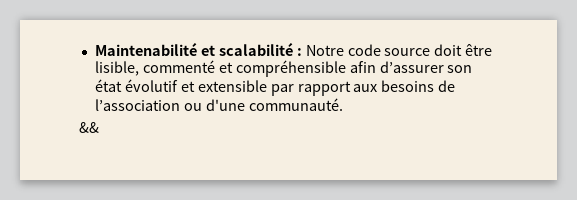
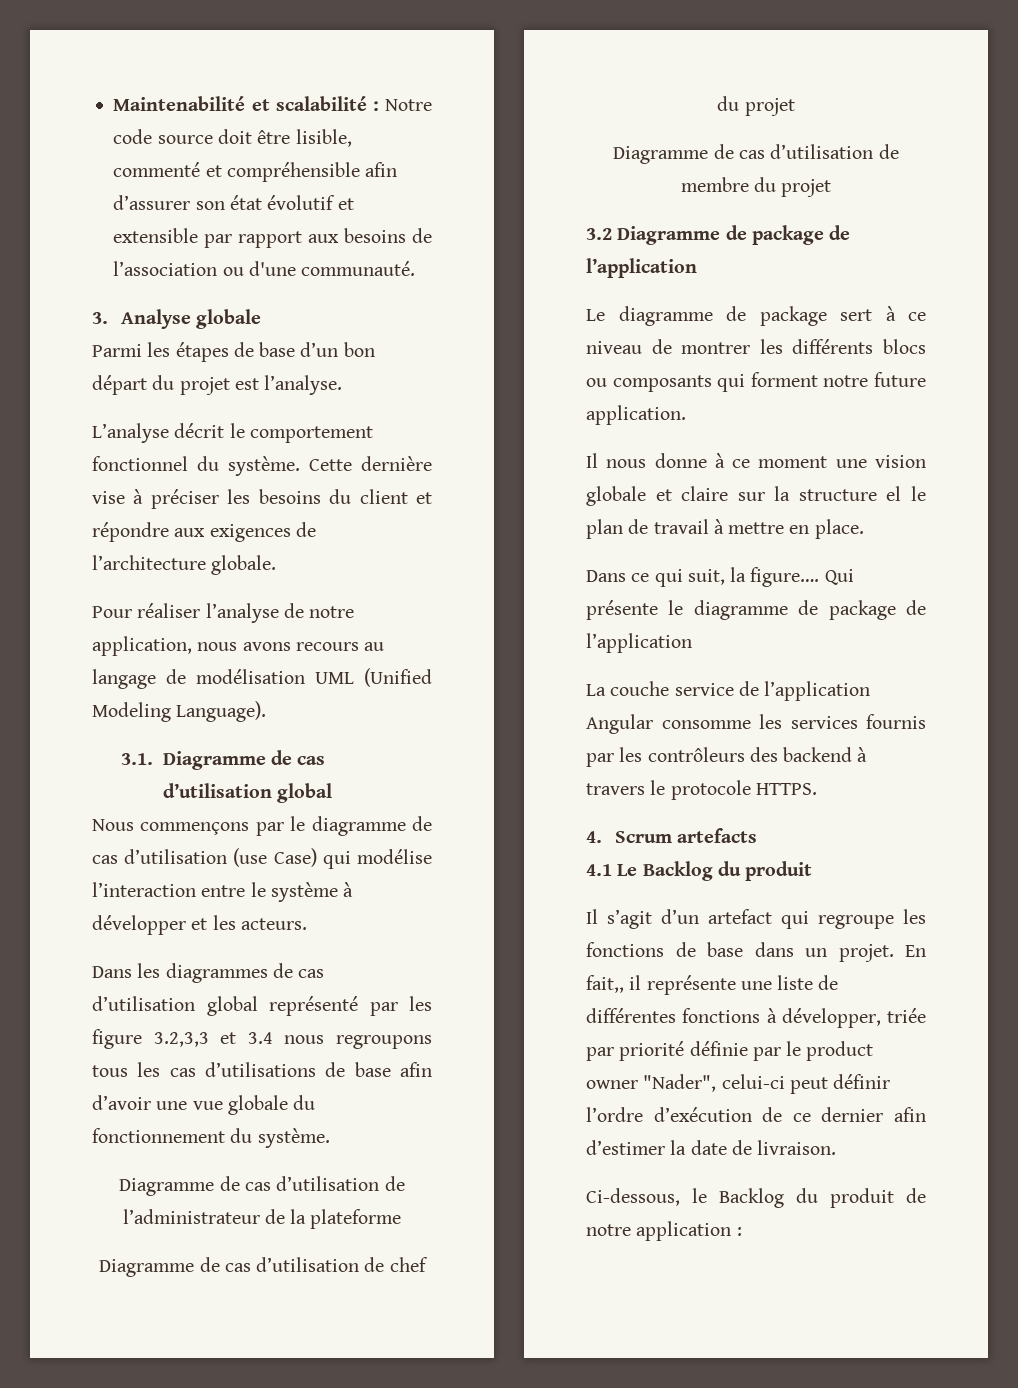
[79,122,99,133] && -> [92,309,262,329] [92,342,375,362] [92,375,343,395] [92,423,373,443] [92,456,432,476] [92,489,432,509] [92,522,316,542] [92,555,277,575] [92,603,355,623] [92,636,385,656] [92,668,432,689] [92,701,267,722] [121,750,326,770] [162,783,333,803] [92,816,432,836] [92,848,432,869] [92,882,354,902] [92,915,307,935] [92,963,325,983] [92,996,432,1016] [92,1029,432,1049] [92,1062,432,1077] [92,1095,316,1115] [92,1128,330,1148] [119,1176,405,1196] [122,1209,402,1229] [99,1257,428,1277] [717,96,795,116] [613,144,899,164] [680,177,832,197] [586,225,851,245] [586,258,697,278] [586,306,926,326] [586,339,926,354] [586,372,926,392] [586,405,686,425] [586,453,926,468] [586,486,926,506] [586,519,864,539] [586,567,854,587] [586,600,926,620] [586,633,692,653] [586,681,871,701] [586,714,926,734] [586,747,868,767] [586,780,817,800] [586,828,758,843] [586,861,813,881] [586,909,926,929] [586,942,926,962] [586,975,839,995] [586,1008,926,1028] [586,1041,874,1061] [586,1074,891,1094] [586,1107,926,1122] [586,1140,837,1155] [586,1188,926,1208] [586,1221,742,1241] 3. Analyse globale // Parmi les étapes de base d’un bon départ du projet est l’analyse. // L’analyse décrit le comportement fonctionnel du système. Cette dernière vise à préciser les besoins du client et répondre aux exigences de l’architecture globale. // Pour réaliser l’analyse de notre application, nous avons recours au langage de modélisation UML (Unified Modeling Language). // 3.1. Diagramme de cas d’utilisation global // Nous commençons par le diagramme de cas d’utilisation (use Case) qui modélise l’interaction entre le système à développer et les acteurs. // Dans les diagrammes de cas d’utilisation global représenté par les figure 3.2,3,3 et 3.4 nous regroupons tous les cas d’utilisations de base afin d’avoir une vue globale du fonctionnement du système. // Diagramme de cas d’utilisation de l’administrateur de la plateforme // Diagramme de cas d’utilisation de chef du projet // Diagramme de cas d’utilisation de membre du projet // 3.2 Diagramme de package de l’application // Le diagramme de package sert à ce niveau de montrer les différents blocs ou composants qui forment notre future application. // Il nous donne à ce moment une vision globale et claire sur la structure el le plan de travail à mettre en place. // Dans ce qui suit, la figure…. Qui présente le diagramme de package de l’application // La couche service de l’application Angular consomme les services fournis par les contrôleurs des backend à travers le protocole HTTPS. // 4. Scrum artefacts // 4.1 Le Backlog du produit // Il s’agit d’un artefact qui regroupe les fonctions de base dans un projet. En fait,, il représente une liste de différentes fonctions à développer, triée par priorité définie par le product owner "Nader", celui-ci peut définir l’ordre d’exécution de ce dernier afin d’estimer la date de livraison. // Ci-dessous, le Backlog du produit de notre application :

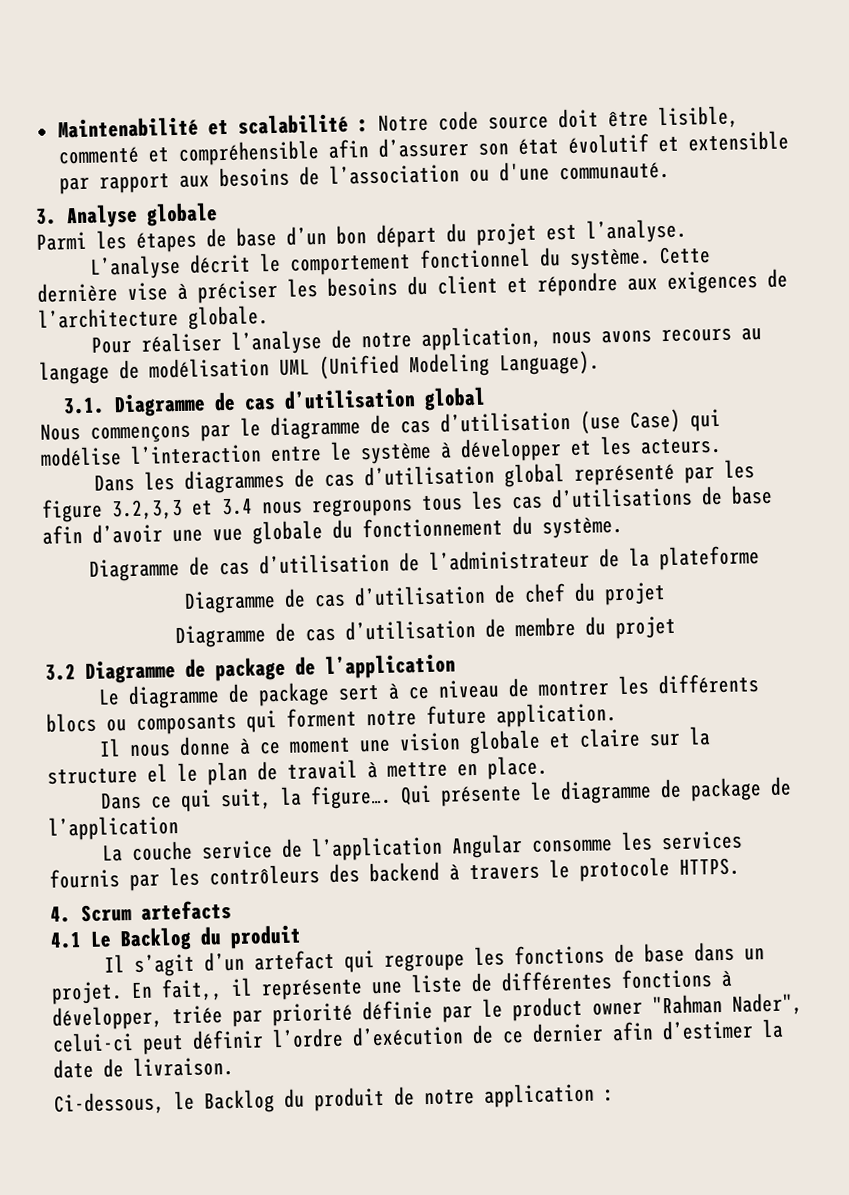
[643,1074,717,1092] "Nader", -> [652,992,803,1016] "Rahman Nader",

